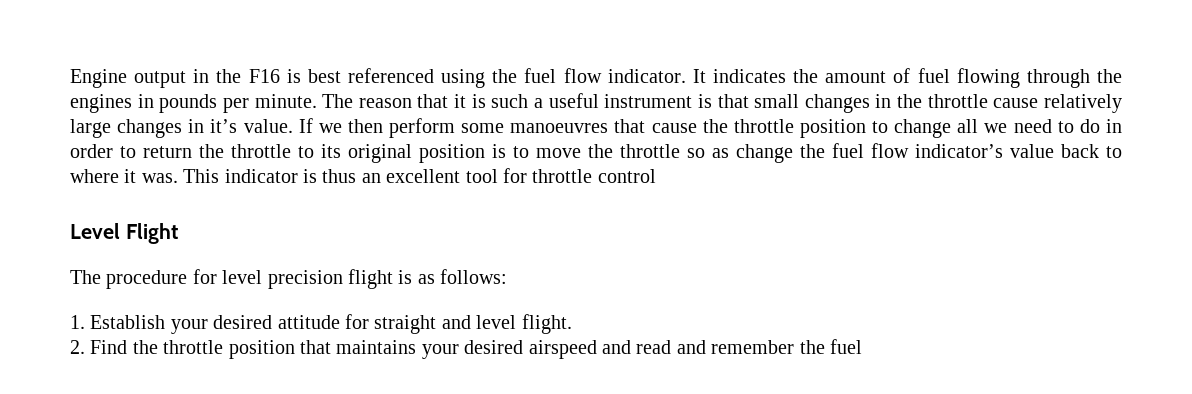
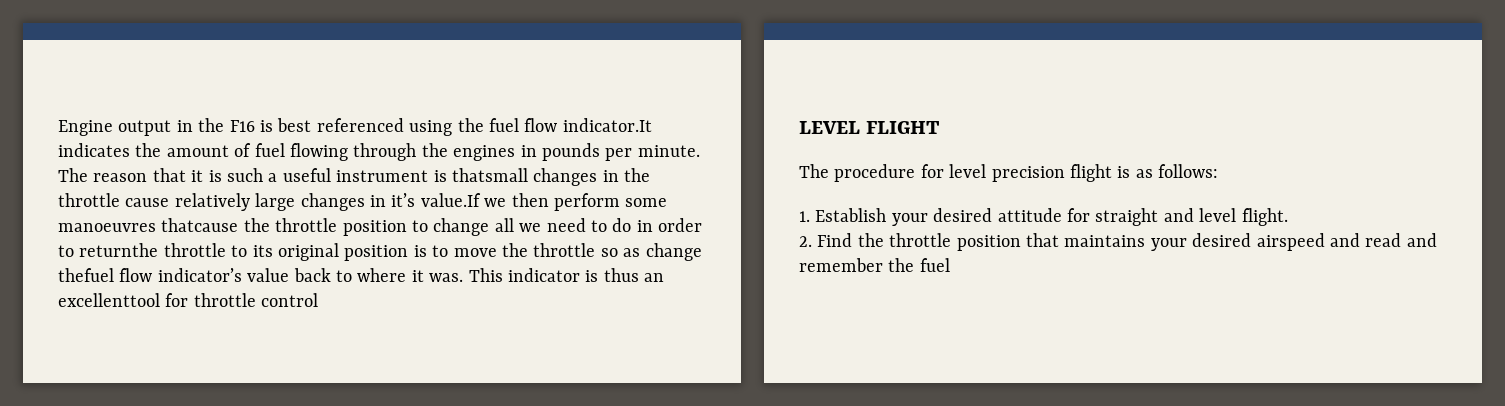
[607,69,706,83] indicator. It -> [562,118,652,132] indicator.It
[717,94,800,108] that small -> [452,168,528,182] thatsmall
[243,118,313,133] value. If -> [420,193,481,207] value.If
[614,119,697,133] that cause -> [161,218,239,232] thatcause
[143,144,224,158] return the -> [79,243,159,257] returnthe
[800,143,864,158] the fuel -> [58,268,114,282] thefuel
[386,169,498,183] excellent tool -> [58,293,160,307] excellenttool
[70,223,178,244] Level Flight -> [799,121,941,134] LEVEL FLIGHT

